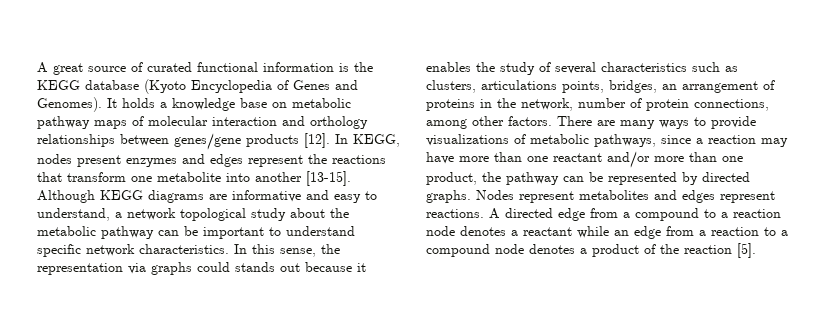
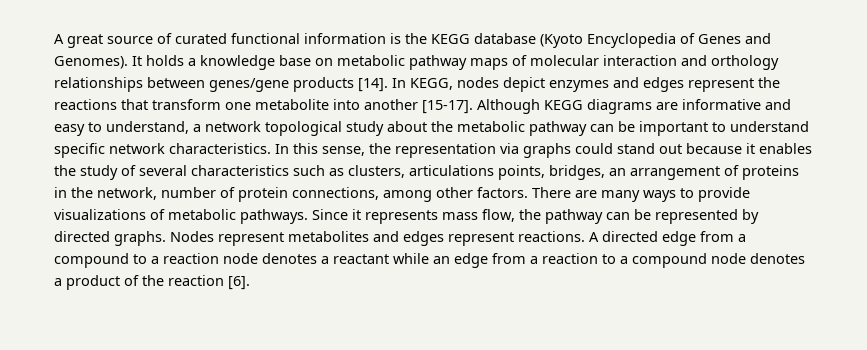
[304,133,330,148] [12]. -> [358,78,388,92] [14].
[77,155,121,167] present -> [503,77,545,92] depict
[306,171,351,186] [13-15]. -> [422,100,473,114] [15-17].
[235,262,275,272] stands -> [617,143,655,154] stand
[594,134,788,147] [426,151,743,168] [426,172,477,185] pathways, since a reaction may have more than one reactant and/or more than one product, -> [240,209,515,224] pathways. Since it represents mass flow,
[737,243,756,258] [5]. -> [228,276,250,290] [6].

